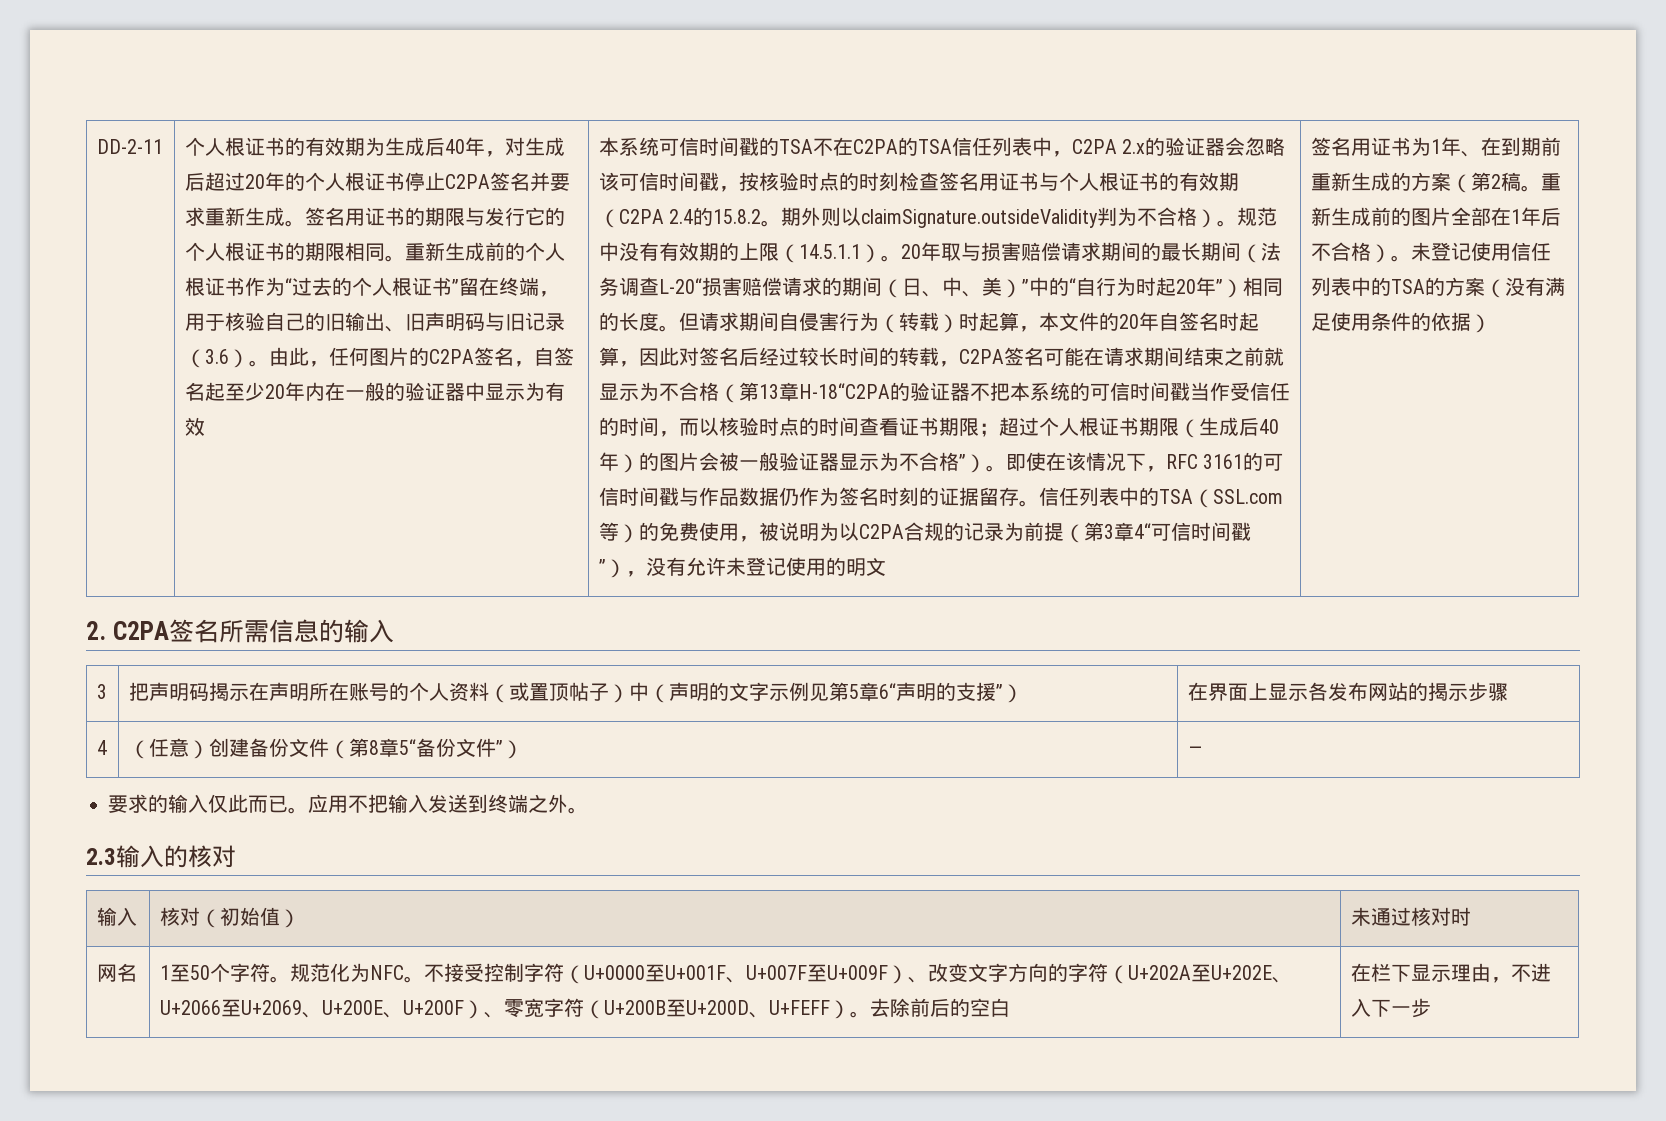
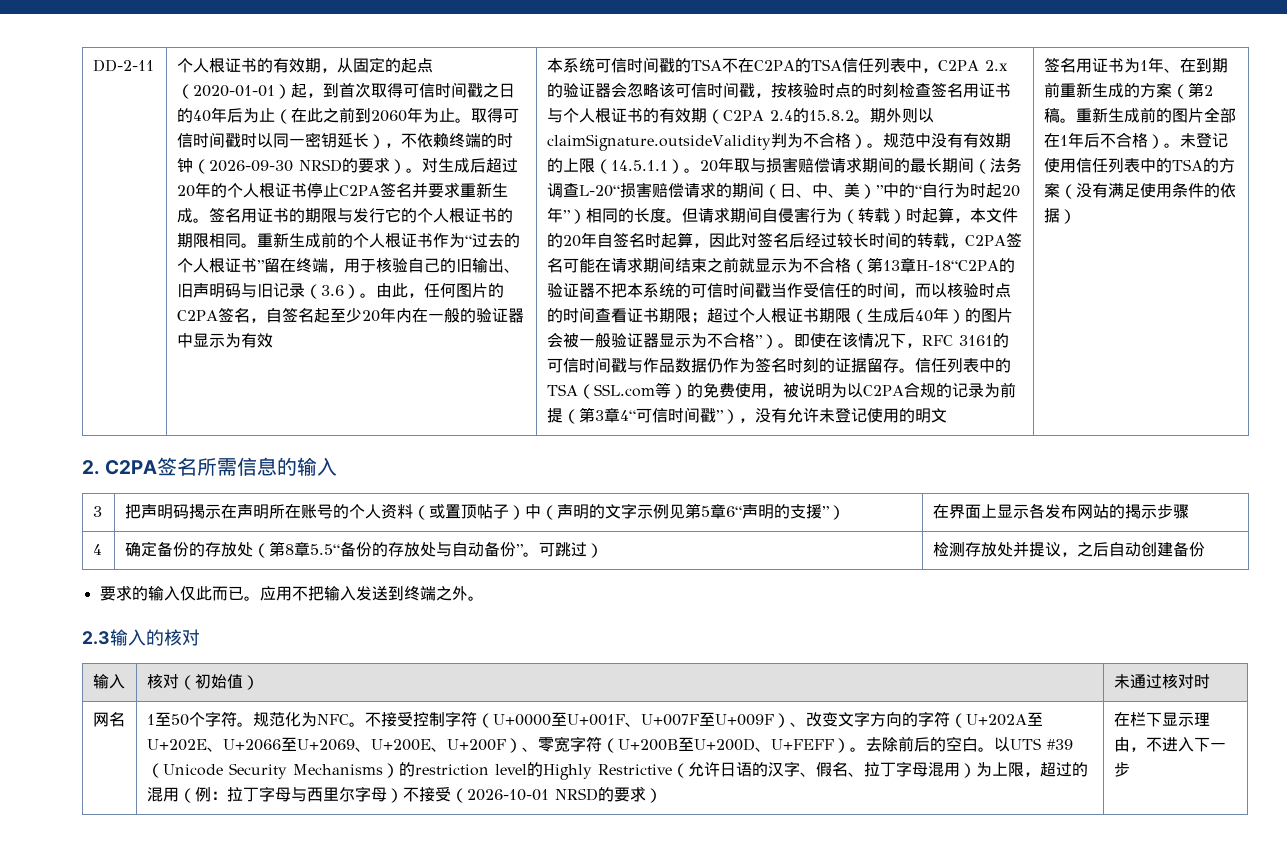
[364,137,505,157] 为生成后40年， -> [321,57,434,73] [177,82,516,99] [177,107,520,124] [177,132,514,149] [177,157,423,174] ，从固定的起点（2020-01-01）起，到首次取得可信时间戳之日的40年后为止（在此之前到2060年为止。取得可信时间戳时以同一密钥延长），不依赖终端的时钟（2026-09-30 NRSD的要求）。
[128,738,523,759] [1187,746,1202,755] （任意）创建备份文件（第8章5“备份文件”） | — -> [125,541,604,558] [933,541,1206,557] 确定备份的存放处（第8章5.5“备份的存放处与自动备份”。可跳过） | 检测存放处并提议，之后自动创建备份
(1010, 1007) none -> [978,737,1074,752] [147,761,1089,780] [147,786,663,803] 。以UTS #39（Unicode Security Mechanisms）的restriction level的Highly Restrictive（允许日语的汉字、假名、拉丁字母混用）为上限，超过的混用（例：拉丁字母与西里尔字母）不接受（2026-10-01 NRSD的要求）

